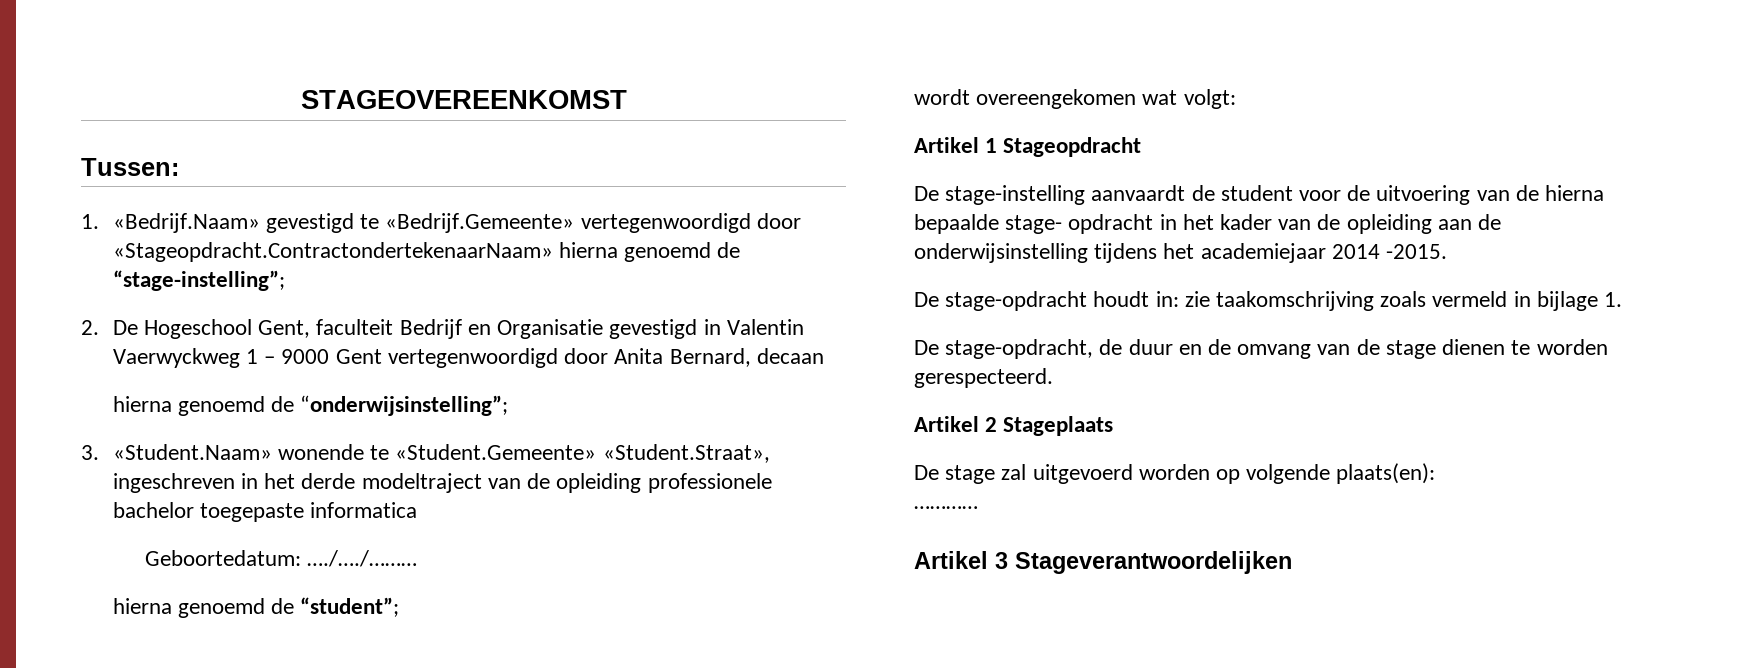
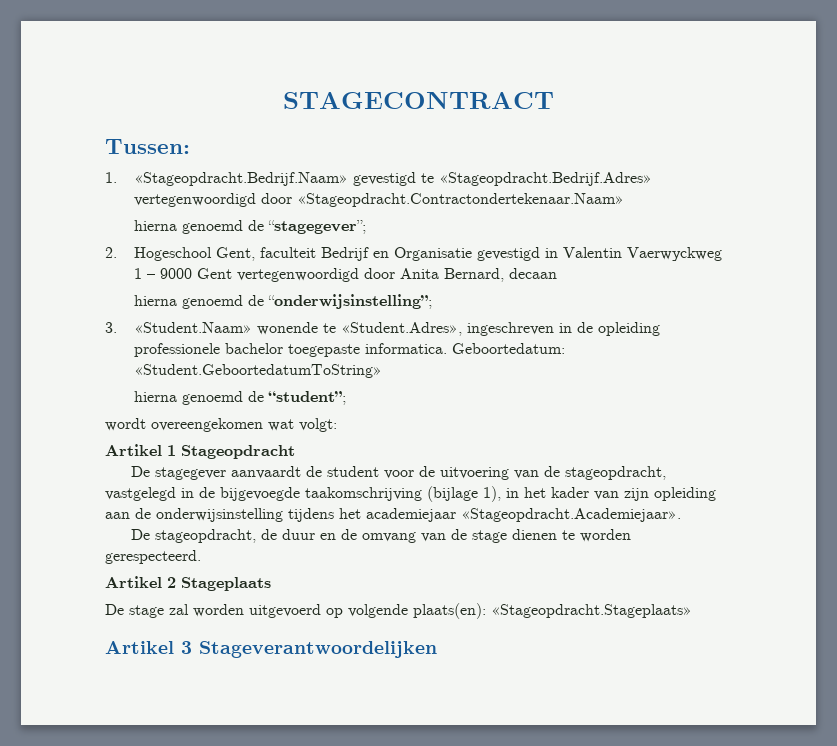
[300,90,627,109] STAGEOVEREENKOMST -> [283,92,554,109] STAGECONTRACT
[112,213,260,233] «Bedrijf.Naam» -> [134,172,349,186] «Stageopdracht.Bedrijf.Naam»
[385,213,801,233] [112,242,741,262] [112,270,285,291] «Bedrijf.Gemeente» vertegenwoordigd door «Stageopdracht.ContractondertekenaarNaam» hierna genoemd de “stage-instelling”; -> [439,172,653,186] [134,193,625,207] [134,220,367,234] «Stageopdracht.Bedrijf.Adres» vertegenwoordigd door «Stageopdracht.Contractondertekenaar.Naam» // hierna genoemd de “stagegever”;
[112,320,138,335] De -> (117, 252) none
[395,444,770,463] [112,473,521,493] «Student.Gemeente» «Student.Straat», ingeschreven in het derde modeltraject van -> [341,322,573,336] «Student.Adres», ingeschreven in
[310,502,418,518] [144,550,417,567] informatica // Geboortedatum: …./…./……… -> [365,343,566,354] [134,364,383,378] informatica. Geboortedatum: «Student.GeboortedatumToString»
[945,185,1086,205] stage-instelling -> [155,467,227,480] stagegever
[1545,185,1605,201] [914,214,1154,234] hierna bepaalde stage- opdracht -> [565,466,667,480] [105,486,501,502] stageopdracht, vastgelegd in de bijgevoegde taakomschrijving (bijlage 1),
[1317,214,1341,230] de -> [624,488,649,501] zijn
[1331,244,1448,259] [914,291,1623,311] [914,339,1094,359] 2014 -2015. // De stage-opdracht houdt in: zie taakomschrijving zoals vermeld in bijlage 1. // De stage-opdracht, -> [461,508,681,522] [131,529,257,543] «Stageopdracht.Academiejaar». // De stageopdracht,
[1032,464,1210,484] uitgevoerd worden -> [193,604,321,618] worden uitgevoerd
[914,506,978,509] // ………… -> [491,604,692,618] «Stageopdracht.Stageplaats»

